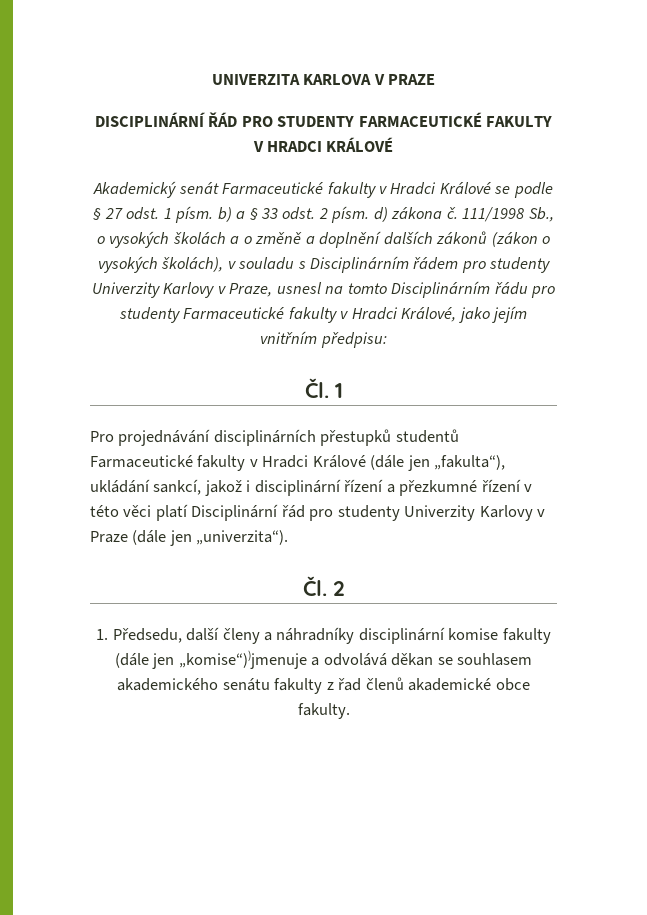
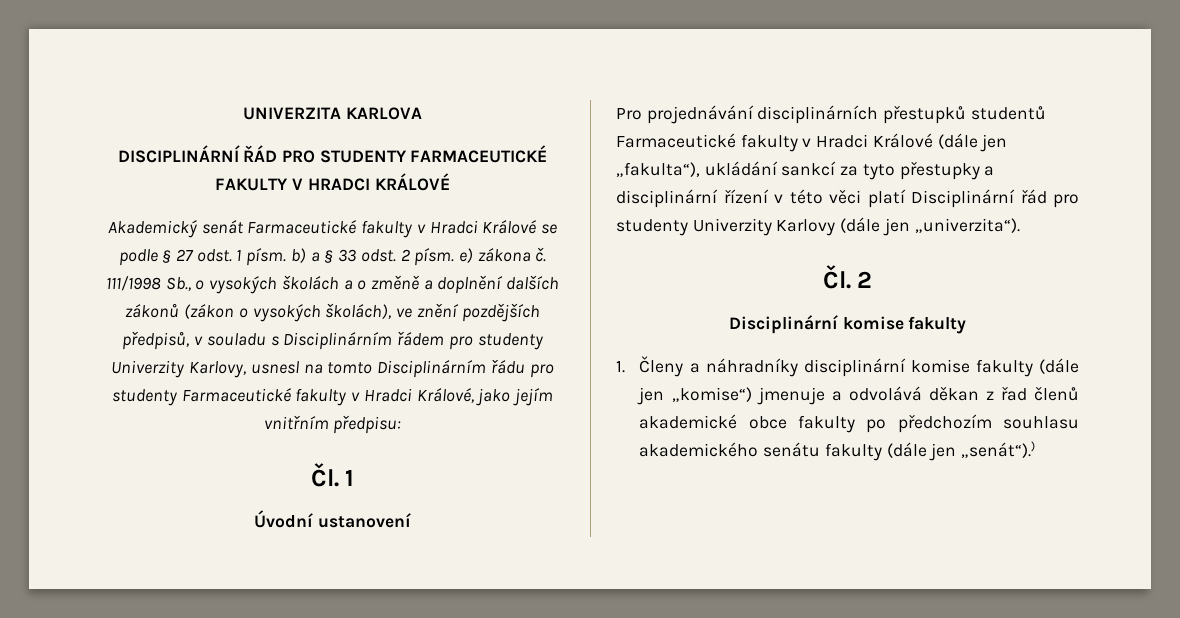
[373,74,436,85] V PRAZE -> (422, 113) none
[373,207,388,222] d) -> [458,248,473,263] e)
(224, 264) none -> [396,303,540,322] [122,331,190,350] ve znění pozdějších předpisů,
[163,282,273,298] Karlovy v Praze, -> [189,361,247,378] Karlovy,
(343, 390) none -> [254,510,411,528] // Úvodní ustanovení
[153,479,478,496] sankcí, jakož i disciplinární řízení a přezkumné -> [781,161,995,180] [616,189,718,208] sankcí za tyto přestupky a disciplinární
[537,509,546,517] [90,531,128,543] v Praze -> (836, 227) none
[96,627,260,644] 1. Předsedu, další členy -> [728,315,967,334] [616,356,684,377] Disciplinární komise fakulty // 1. Členy
[178,650,307,669] „komise“))jmenuje -> [671,387,825,405] „komise“) jmenuje
[437,653,533,666] [117,678,323,694] se souhlasem akademického senátu fakulty -> (979, 393) none
[297,703,350,719] fakulty. -> [798,414,1079,433] [639,441,1036,461] fakulty po předchozím souhlasu akademického senátu fakulty (dále jen „senát“).)

